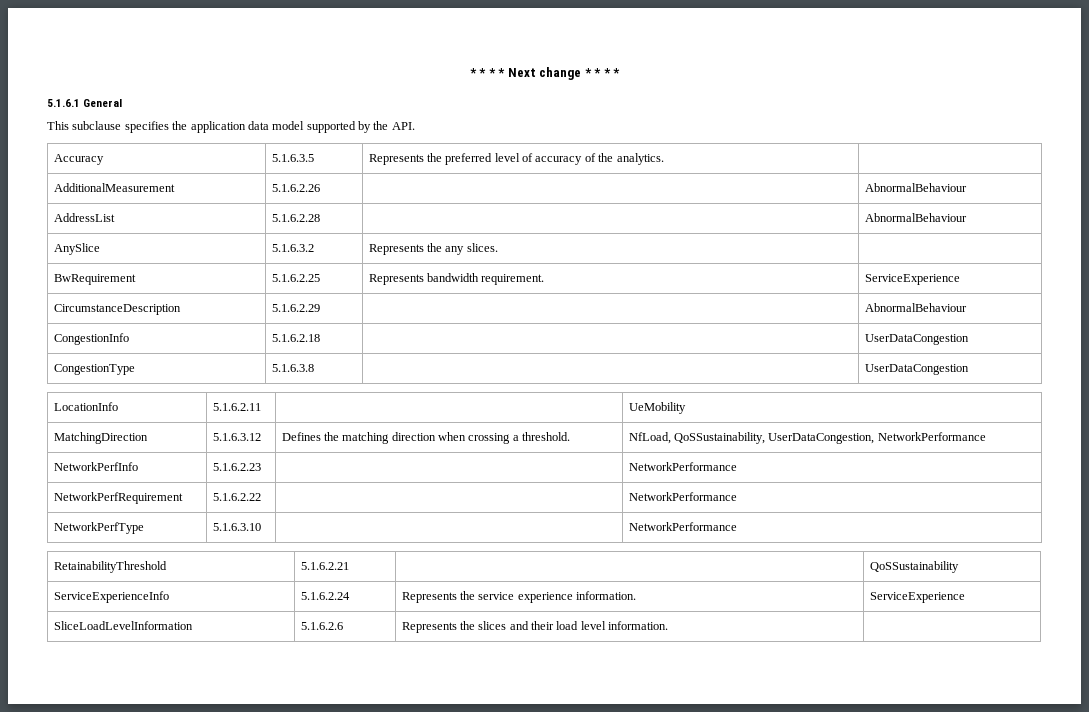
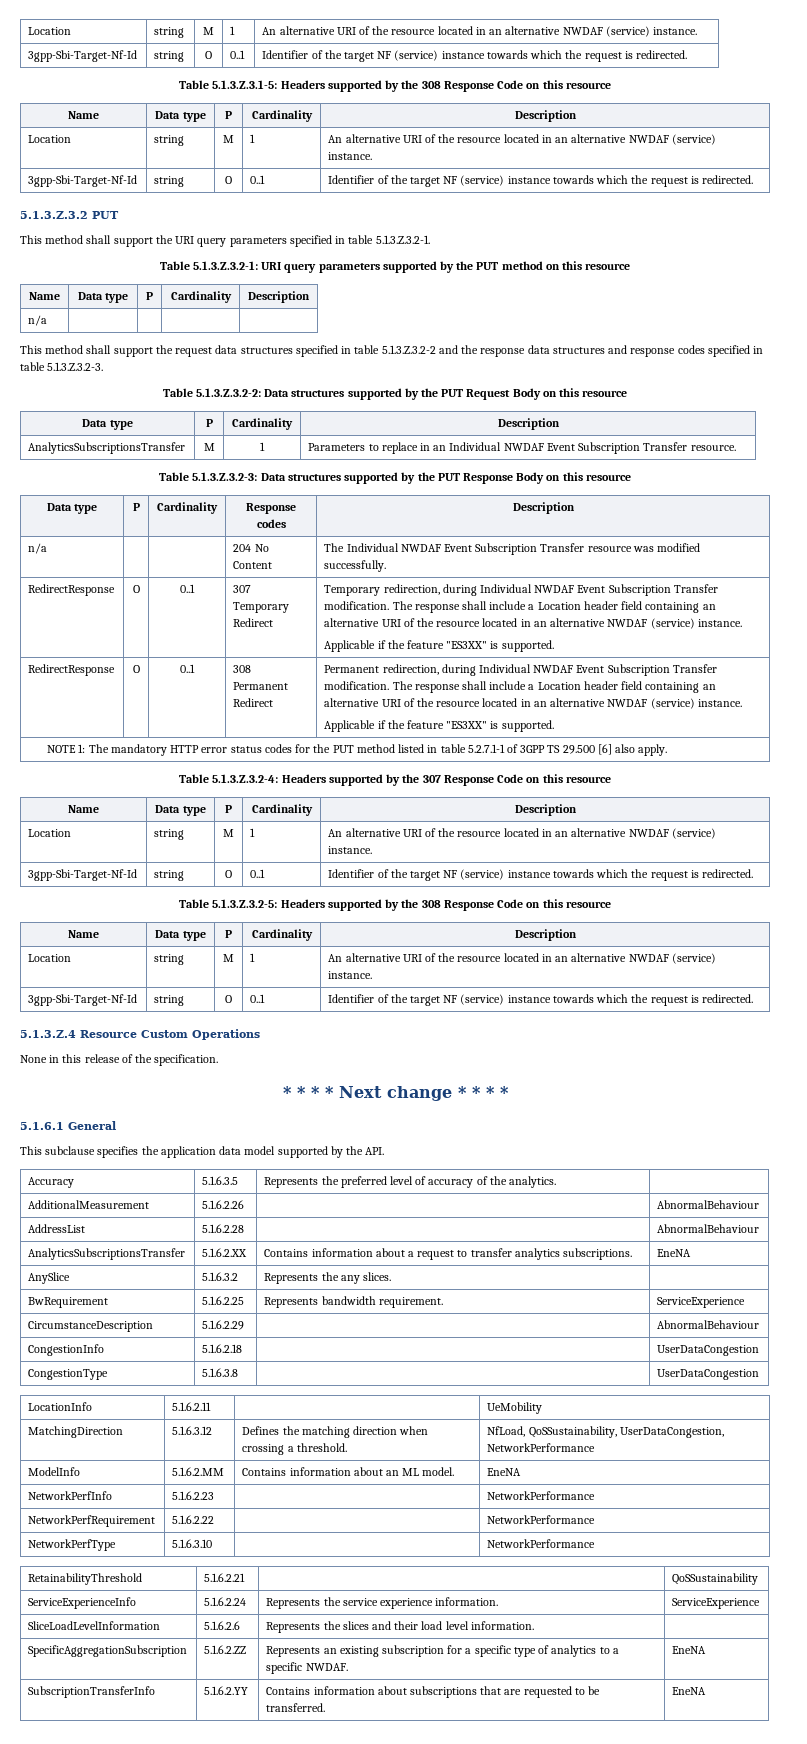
(469, 72) none -> [28,27,72,35] [154,27,185,38] [203,27,214,35] [230,26,236,35] [262,26,698,37] [28,50,138,62] [154,51,185,62] [205,51,212,59] [230,50,246,59] [262,50,688,62] [179,80,611,92] [68,111,99,119] [155,111,206,122] [225,111,232,119] [251,110,313,122] [514,110,577,122] [28,135,72,143] [154,135,185,146] [223,135,234,143] [250,134,256,143] [328,134,716,145] [328,152,373,160] [28,175,138,187] [154,176,185,187] [225,176,232,184] [250,175,266,184] [328,175,754,187] [20,211,119,219] [20,235,430,247] [159,261,631,273] [29,292,60,300] [77,292,129,303] [146,292,153,300] [170,291,232,303] [248,291,310,303] [28,315,48,326] [20,345,764,357] [20,362,104,371] [162,388,628,400] [82,419,133,430] [205,419,213,427] [232,418,293,430] [497,418,560,430] [28,442,186,454] [203,443,215,451] [260,442,265,451] [308,442,736,454] [159,472,631,484] [46,503,98,514] [132,503,140,511] [157,502,218,514] [246,503,296,514] [256,519,286,528] [512,502,575,514] [28,543,48,554] [233,544,269,552] [233,561,273,569] [324,543,701,555] [324,560,387,572] [28,584,116,596] [132,585,140,593] [180,584,195,593] [233,585,252,593] [233,602,290,613] [233,618,274,627] [324,584,718,596] [324,601,716,613] [324,618,742,629] [324,640,554,652] [28,664,116,676] [132,665,140,673] [180,664,195,673] [233,665,252,673] [233,682,289,690] [233,698,274,707] [324,664,717,676] [324,681,716,693] [324,698,742,709] [324,720,554,732] [47,744,668,756] [179,774,611,786] [68,805,99,813] [155,805,206,816] [225,805,232,813] [251,804,313,816] [514,804,577,816] [28,829,72,837] [154,829,185,840] [223,829,234,837] [250,828,256,837] [328,828,716,839] [328,846,373,854] [28,869,138,881] [154,870,185,881] [225,870,232,878] [250,869,266,878] [328,869,754,881] [179,899,611,911] [68,930,99,938] [155,930,206,941] [225,930,232,938] [251,929,313,941] [514,929,577,941] [28,954,72,962] [154,954,185,965] [223,954,234,962] [250,953,256,962] [328,953,716,964] [328,971,373,979] [28,994,138,1006] [154,995,185,1006] [225,995,232,1003] [250,994,266,1003] [328,994,754,1006] [20,1029,260,1040] [20,1054,219,1066] Location | string | M | 1 | An alternative URI of the resource located in an alternative NWDAF (service) instance. // 3gpp-Sbi-Target-Nf-Id | string | O | 0..1 | Identifier of the target NF (service) instance towards which the request is redirected. // Table 5.1.3.Z.3.1-5: Headers supported by the 308 Response Code on this resource // Name | Data type | P | Cardinality | Description // Location | string | M | 1 | An alternative URI of the resource located in an alternative NWDAF (service) instance. // 3gpp-Sbi-Target-Nf-Id | string | O | 0..1 | Identifier of the target NF (service) instance towards which the request is redirected. // 5.1.3.Z.3.2 PUT // This method shall support the URI query parameters specified in table 5.1.3.Z.3.2-1. // Table 5.1.3.Z.3.2-1: URI query parameters supported by the PUT method on this resource // Name | Data type | P | Cardinality | Description // n/a | | | | // This method shall support the request data structures specified in table 5.1.3.Z.3.2-2 and the response data structures and response codes specified in table 5.1.3.Z.3.2-3. // Table 5.1.3.Z.3.2-2: Data structures supported by the PUT Request Body on this resource // Data type | P | Cardinality | Description // AnalyticsSubscriptionsTransfer | M | 1 | Parameters to replace in an Individual NWDAF Event Subscription Transfer resource. // Table 5.1.3.Z.3.2-3: Data structures supported by the PUT Response Body on this resource // Data type | P | Cardinality | Response codes | Description // n/a | | | 204 No Content | The Individual NWDAF Event Subscription Transfer resource was modified successfully. // RedirectResponse | O | 0..1 | 307 Temporary Redirect | Temporary redirection, during Individual NWDAF Event Subscription Transfer modification. The response shall include a Location header field containing an alternative URI of the resource located in an alternative NWDAF (service) instance. // Applicable if the feature "ES3XX" is supported. // RedirectResponse | O | 0..1 | 308 Permanent Redirect | Permanent redirection, during Individual NWDAF Event Subscription Transfer modification. The response shall include a Location header field containing an alternative URI of the resource located in an alternative NWDAF (service) instance. // Applicable if the feature "ES3XX" is supported. // NOTE 1: The mandatory HTTP error status codes for the PUT method listed in table 5.2.7.1-1 of 3GPP TS 29.500 [6] also apply. // Table 5.1.3.Z.3.2-4: Headers supported by the 307 Response Code on this resource // Name | Data type | P | Cardinality | Description // Location | string | M | 1 | An alternative URI of the resource located in an alternative NWDAF (service) instance. // 3gpp-Sbi-Target-Nf-Id | string | O | 0..1 | Identifier of the target NF (service) instance towards which the request is redirected. // Table 5.1.3.Z.3.2-5: Headers supported by the 308 Response Code on this resource // Name | Data type | P | Cardinality | Description // Location | string | M | 1 | An alternative URI of the resource located in an alternative NWDAF (service) instance. // 3gpp-Sbi-Target-Nf-Id | string | O | 0..1 | Identifier of the target NF (service) instance towards which the request is redirected. // 5.1.3.Z.4 Resource Custom Operations // None in this release of the specification. //
(967, 217) none -> [28,1248,186,1260] [202,1248,248,1257] [264,1248,633,1260] [657,1249,692,1257] // AnalyticsSubscriptionsTransfer | 5.1.6.2.XX | Contains information about a request to transfer analytics subscriptions. | EneNA
(986, 436) none -> [28,1467,81,1476] [172,1467,225,1476] [242,1467,455,1476] [487,1468,522,1476] // ModelInfo | 5.1.6.2.MM | Contains information about an ML model. | EneNA
(669, 625) none -> [28,1645,188,1657] [204,1645,247,1654] [266,1645,619,1657] [266,1662,348,1674] [672,1646,707,1654] [28,1686,156,1698] [204,1686,249,1695] [266,1686,601,1698] [266,1703,326,1712] [672,1687,707,1695] // SpecificAggregationSubscription | 5.1.6.2.ZZ | Represents an existing subscription for a specific type of analytics to a specific NWDAF. | EneNA // SubscriptionTransferInfo | 5.1.6.2.YY | Contains information about subscriptions that are requested to be transferred. | EneNA

